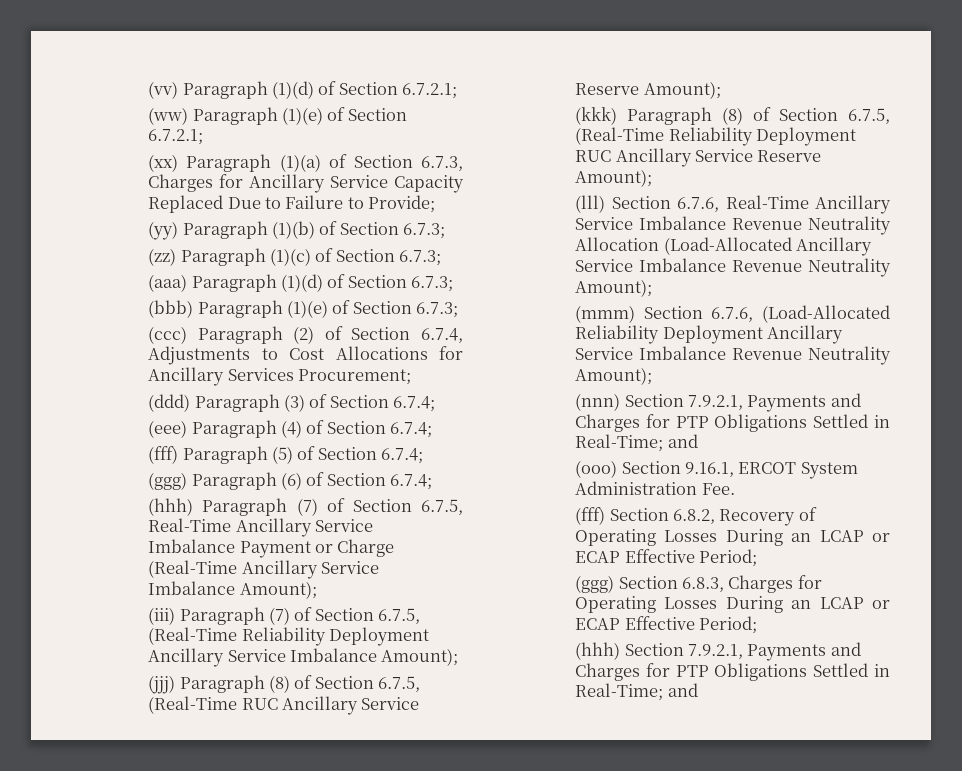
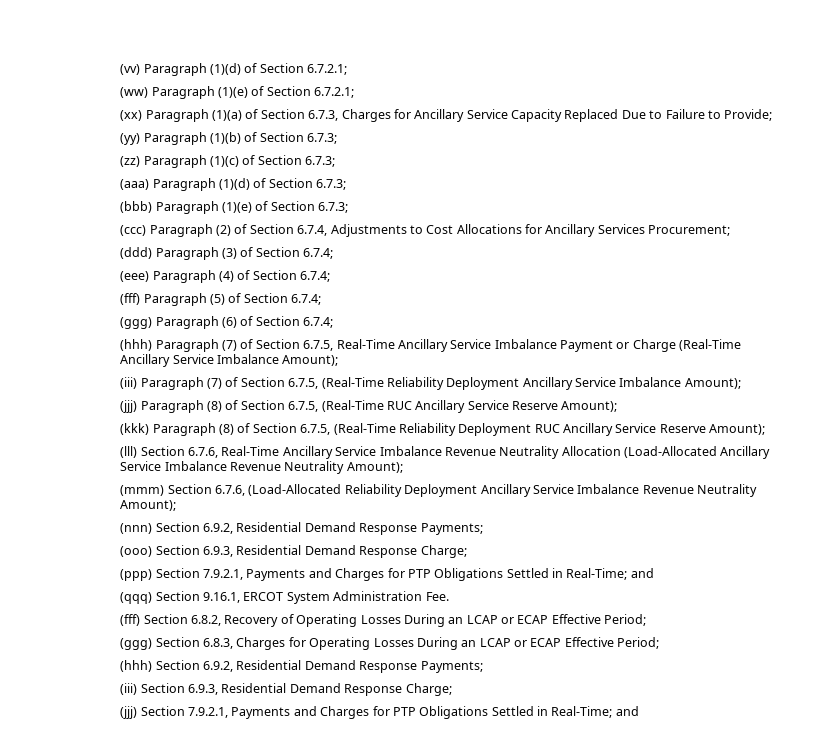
(684, 400) none -> [203,522,483,535] [120,545,467,558] [120,568,200,581] 6.9.2, Residential Demand Response Payments; // (ooo) Section 6.9.3, Residential Demand Response Charge; // (ppp) Section
[575,460,618,478] (ooo) -> [120,592,153,604] (qqq)
(684, 649) none -> [203,660,483,673] [120,683,452,696] [120,706,185,719] 6.9.2, Residential Demand Response Payments; // (iii) Section 6.9.3, Residential Demand Response Charge; // (jjj) Section

